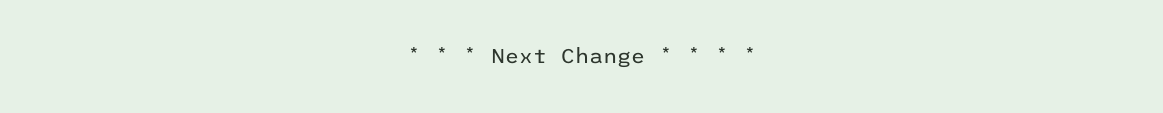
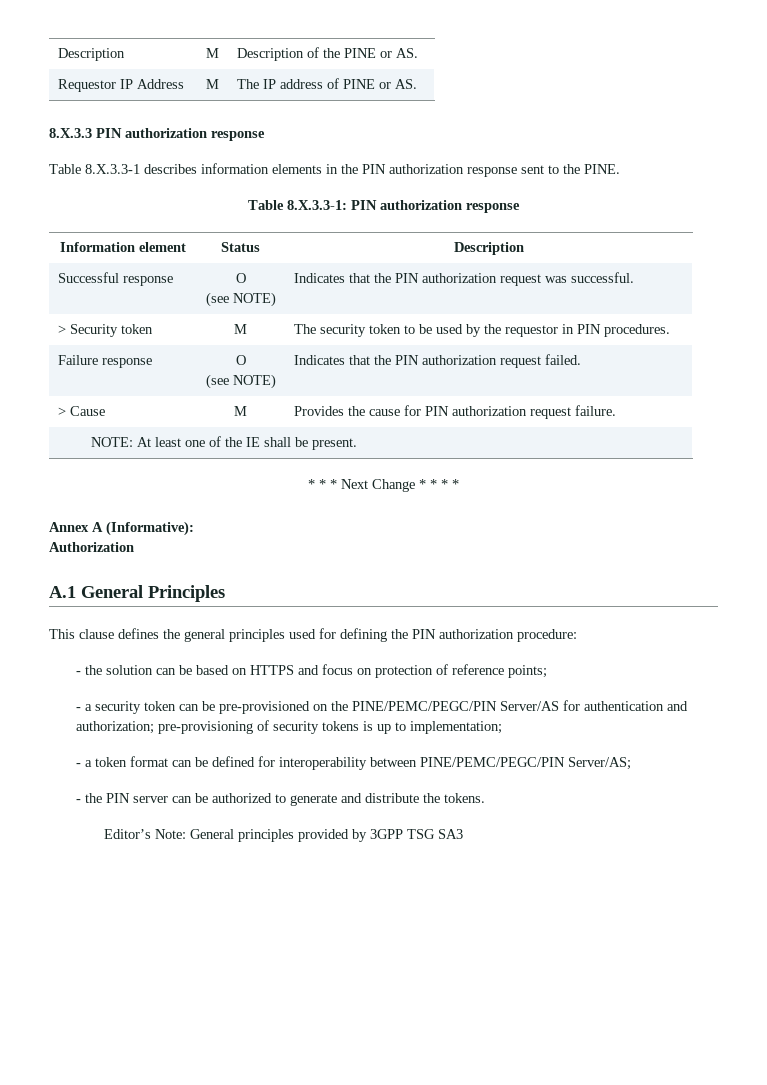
(406, 55) none -> [58,48,126,61] [206,48,219,58] [237,47,419,61] [58,79,185,92] [206,79,219,89] [237,78,418,89] [49,128,265,141] [49,163,620,177] [248,200,520,213] [59,242,186,252] [221,242,260,252] [454,242,524,255] [58,272,174,286] [235,273,246,283] [205,292,276,307] [294,272,635,286] [58,324,154,337] [234,324,247,334] [294,324,671,337] [58,355,153,368] [235,355,246,365] [205,374,276,389] [294,354,582,368] [58,406,106,416] [234,406,247,416] [294,405,617,419] [90,436,357,450] Description | M | Description of the PINE or AS. // Requestor IP Address | M | The IP address of PINE or AS. // 8.X.3.3 PIN authorization response // Table 8.X.3.3-1 describes information elements in the PIN authorization response sent to the PINE. // Table 8.X.3.3-1: PIN authorization response // Information element | Status | Description // Successful response | O // (see NOTE) | Indicates that the PIN authorization request was successful. // > Security token | M | The security token to be used by the requestor in PIN procedures. // Failure response | O // (see NOTE) | Indicates that the PIN authorization request failed. // > Cause | M | Provides the cause for PIN authorization request failure. // NOTE: At least one of the IE shall be present. //
(757, 55) none -> [49,521,194,536] [49,542,134,552] [49,585,225,602] [49,628,577,642] [76,664,548,678] [76,700,689,714] [76,720,503,734] [76,756,632,770] [76,793,486,806] [103,829,463,842] // Annex A (Informative): // Authorization // A.1 General Principles // This clause defines the general principles used for defining the PIN authorization procedure: // - the solution can be based on HTTPS and focus on protection of reference points; // - a security token can be pre-provisioned on the PINE/PEMC/PEGC/PIN Server/AS for authentication and authorization; pre-provisioning of security tokens is up to implementation; // - a token format can be defined for interoperability between PINE/PEMC/PEGC/PIN Server/AS; // - the PIN server can be authorized to generate and distribute the tokens. // Editor’s Note: General principles provided by 3GPP TSG SA3

